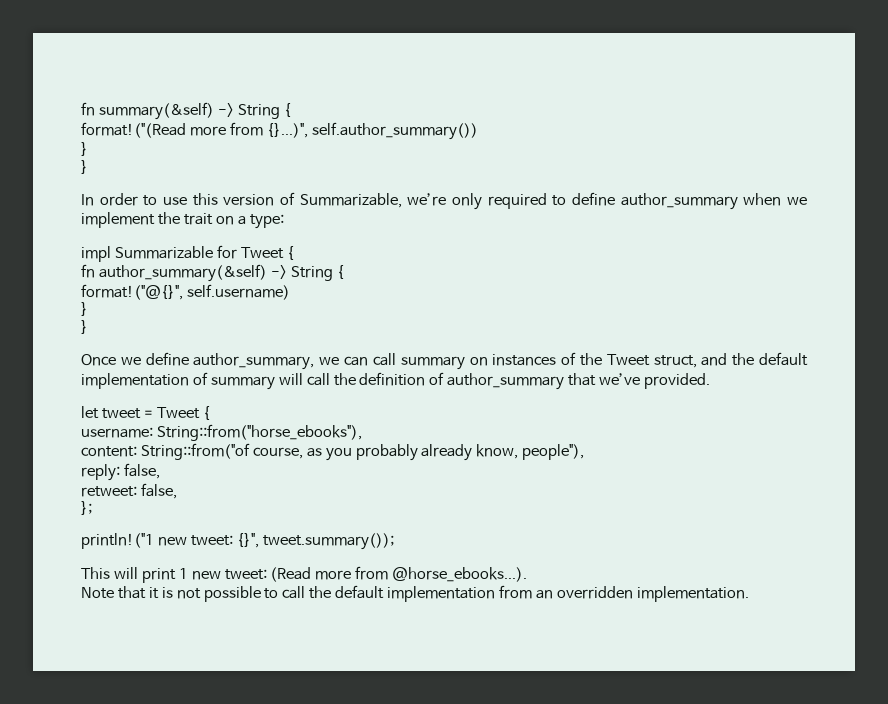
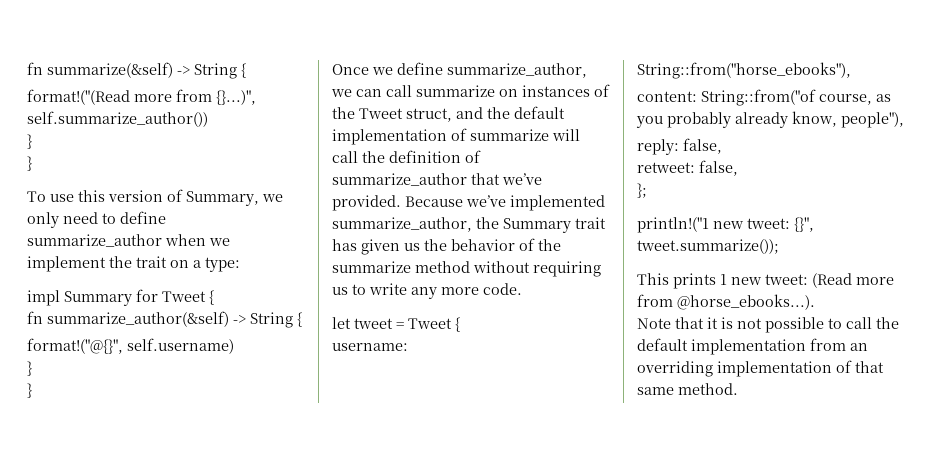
[81,102,214,120] fn summary(&self) -> [27,62,173,78] fn summarize(&self)
[311,122,478,140] [81,142,88,156] [81,160,88,174] [81,193,158,206] self.author_summary()) // } // } // In order to -> [27,111,208,127] [27,134,32,149] [27,156,32,171] [27,191,46,202] self.summarize_author()) // } // } // To
[299,193,547,210] Summarizable, we’re only required -> [186,191,283,206] [27,212,98,228] Summary, we only need
[620,193,738,210] author_summary -> [27,234,162,247] summarize_author
[114,246,213,259] Summarizable -> [64,291,132,306] Summary
[98,264,267,282] author_summary(&self) -> [47,311,229,327] summarize_author(&self)
[193,353,315,370] author_summary, -> [447,63,587,78] summarize_author,
[400,356,465,370] summary -> [416,85,495,97] summarize
[210,376,275,390] summary -> [470,129,549,141] summarize
[447,373,565,390] author_summary -> [332,173,467,186] summarize_author
(711, 381) none -> [405,195,605,211] [332,217,606,233] [332,238,561,255] [332,261,601,277] [332,283,522,299] Because we’ve implemented summarize_author, the Summary trait has given us the behavior of the summarize method without requiring us to write any more code.
[262,533,394,550] tweet.summary()); -> [637,239,779,254] tweet.summarize());
[113,567,176,583] will print -> [673,273,716,289] prints
[556,586,749,602] overridden implementation. -> [637,360,884,377] [637,383,738,395] overriding implementation of that same method.

